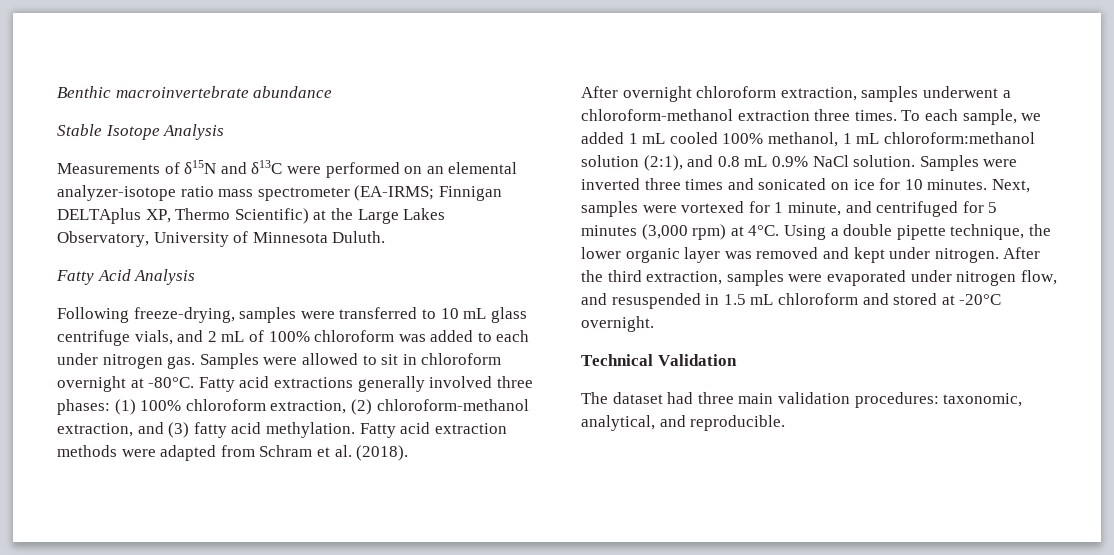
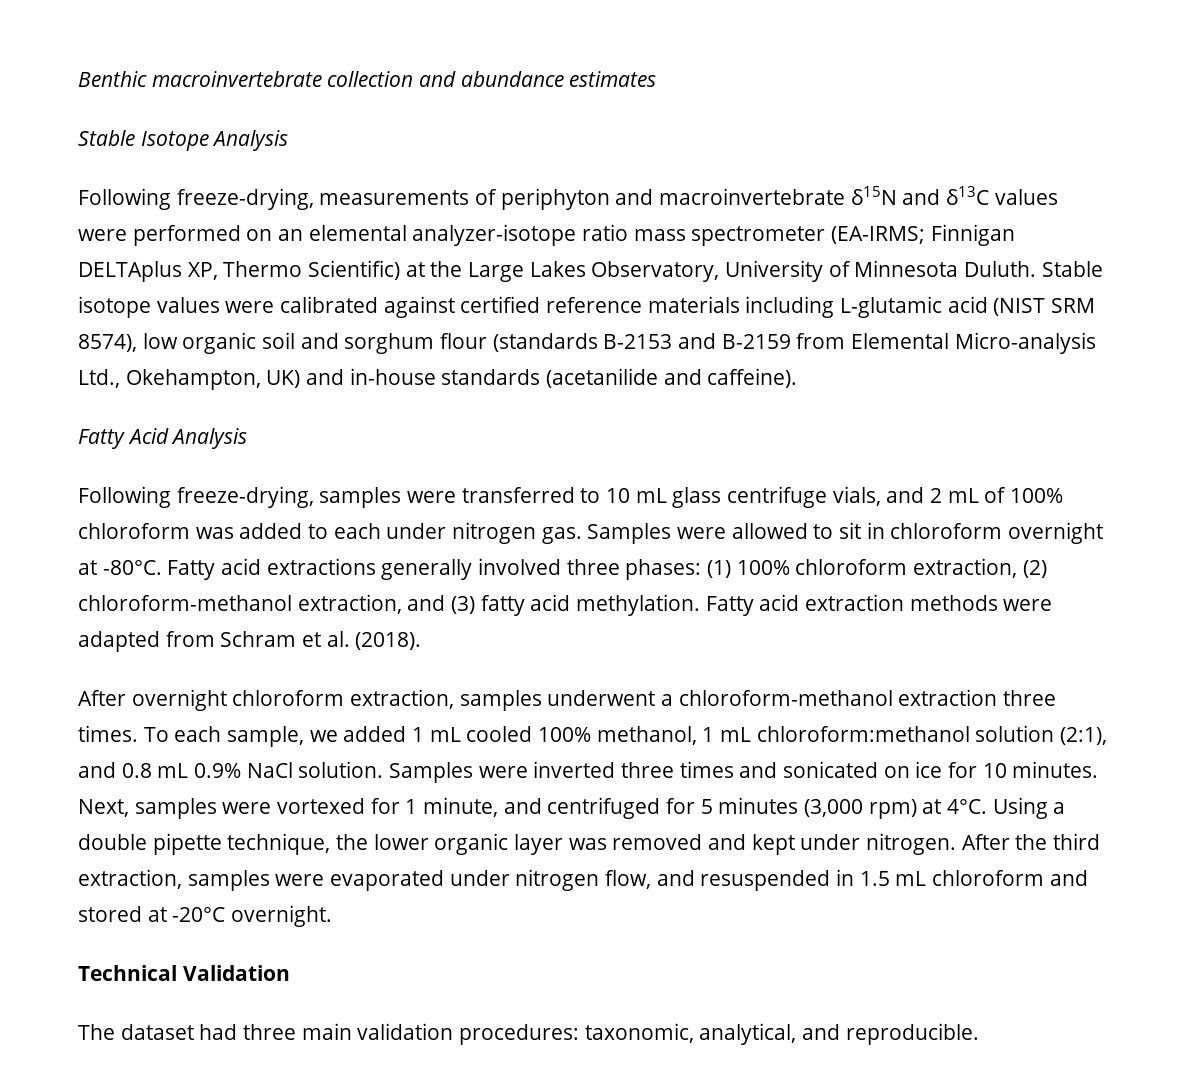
(249, 92) none -> [327,71,457,87] collection and
(333, 92) none -> [569,71,657,87] estimates
[57,162,180,174] Measurements of -> [78,188,846,210] Following freeze-drying, measurements of periphyton and macroinvertebrate
(283, 167) none -> [994,189,1058,205] values
(386, 237) none -> [1041,261,1103,277] [78,296,1096,318] [78,332,1096,354] [78,368,798,390] Stable isotope values were calibrated against certified reference materials including L-glutamic acid (NIST SRM 8574), low organic soil and sorghum flour (standards B-2153 and B-2159 from Elemental Micro-analysis Ltd., Okehampton, UK) and in-house standards (acetanilide and caffeine).

